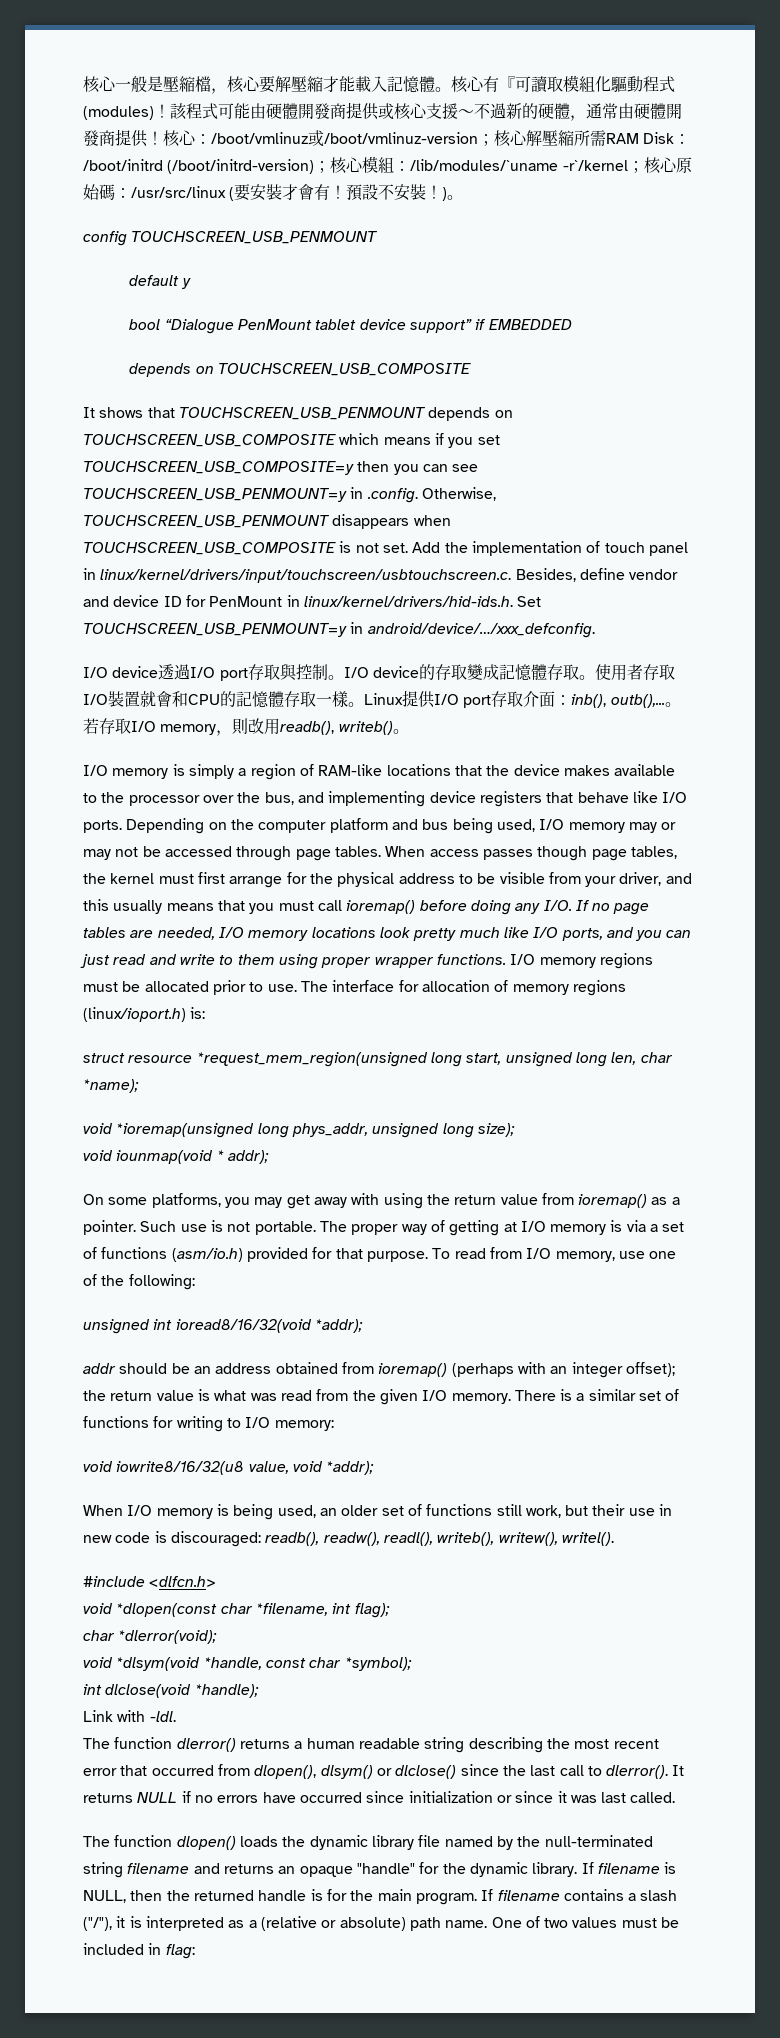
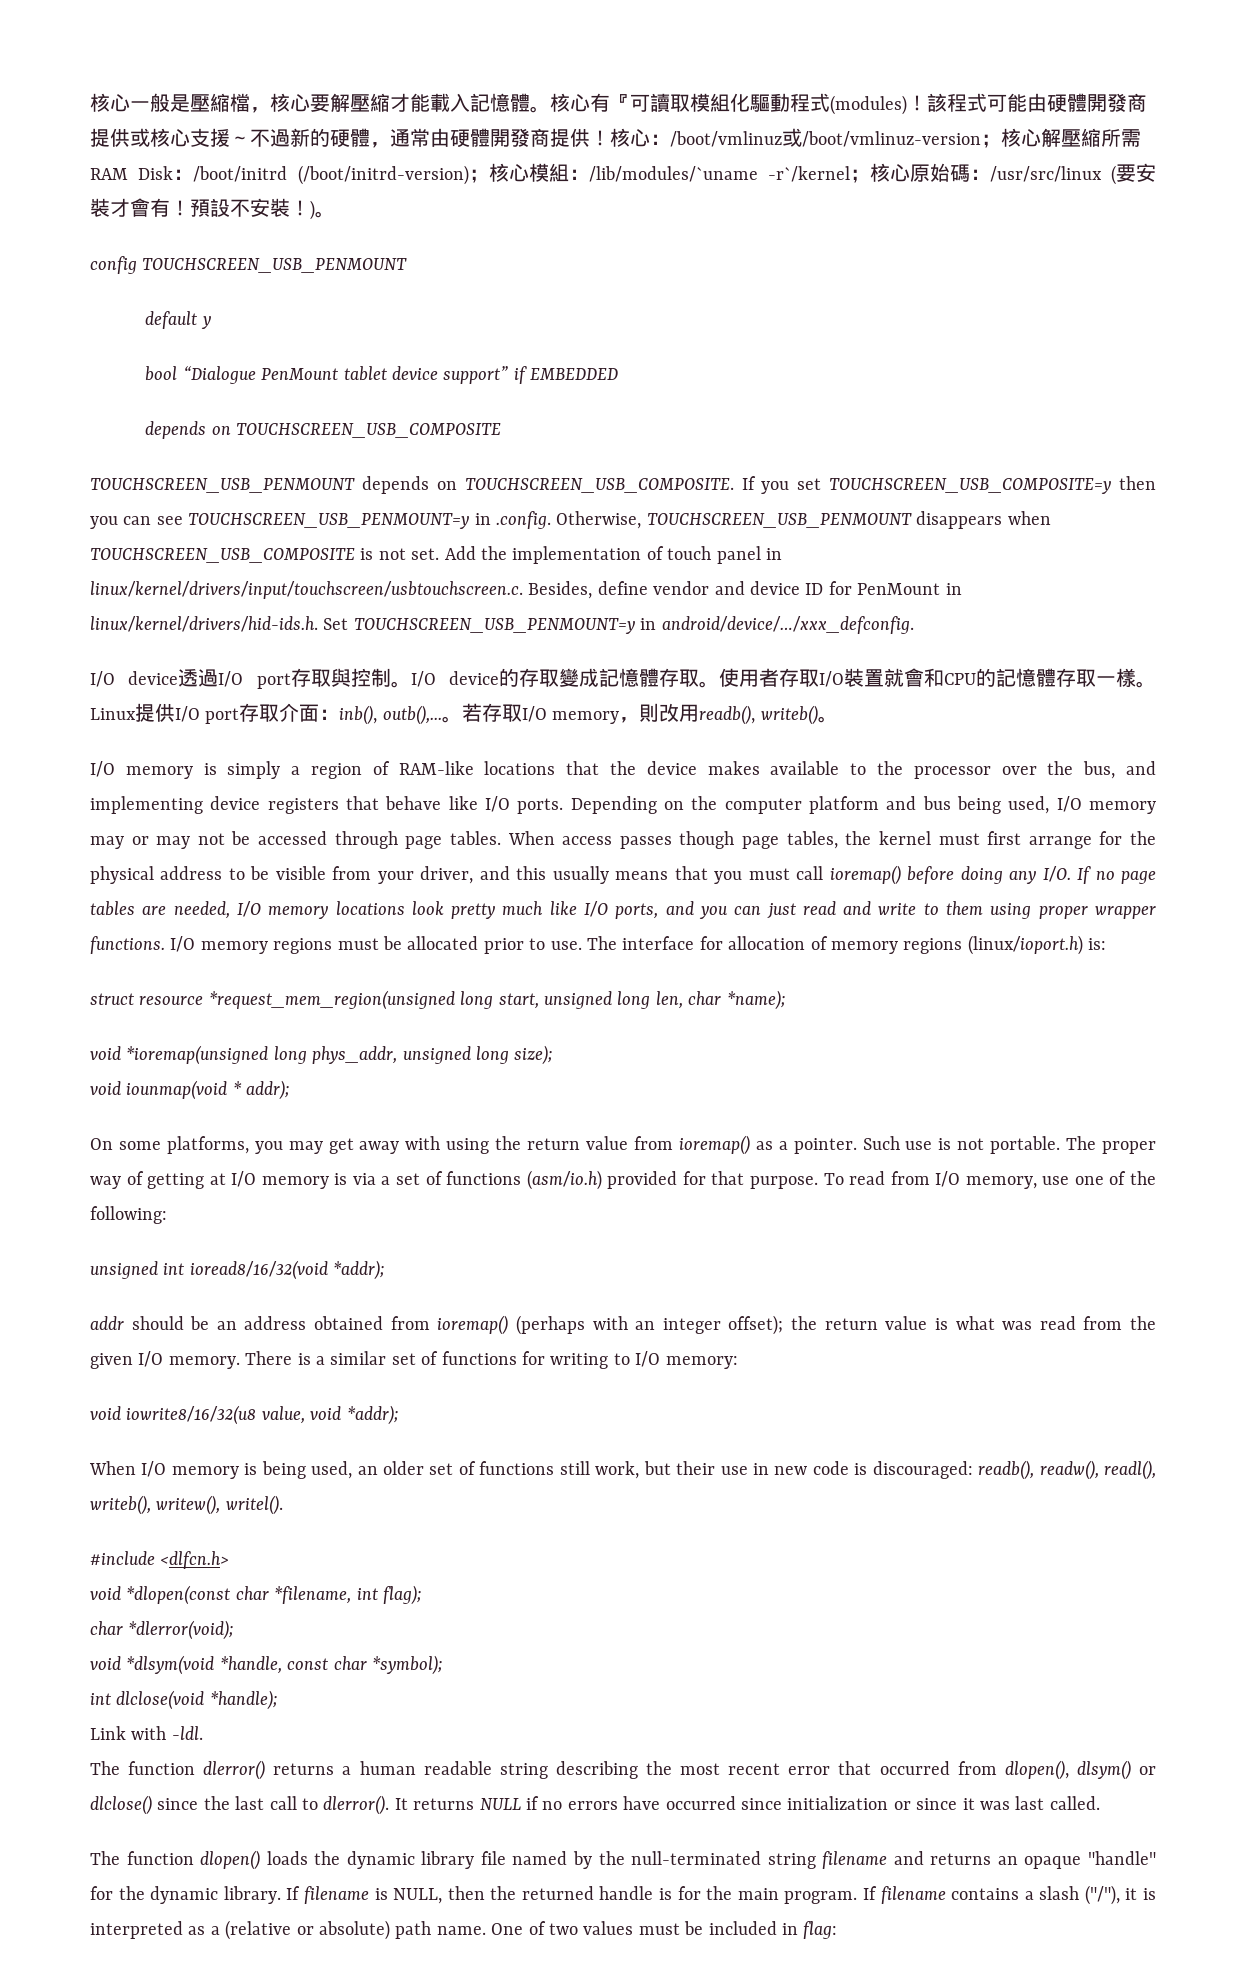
[83,407,513,421] [83,433,444,447] It shows that TOUCHSCREEN_USB_PENMOUNT depends on TOUCHSCREEN_USB_COMPOSITE which means if -> [90,476,756,494] TOUCHSCREEN_USB_PENMOUNT depends on TOUCHSCREEN_USB_COMPOSITE. If

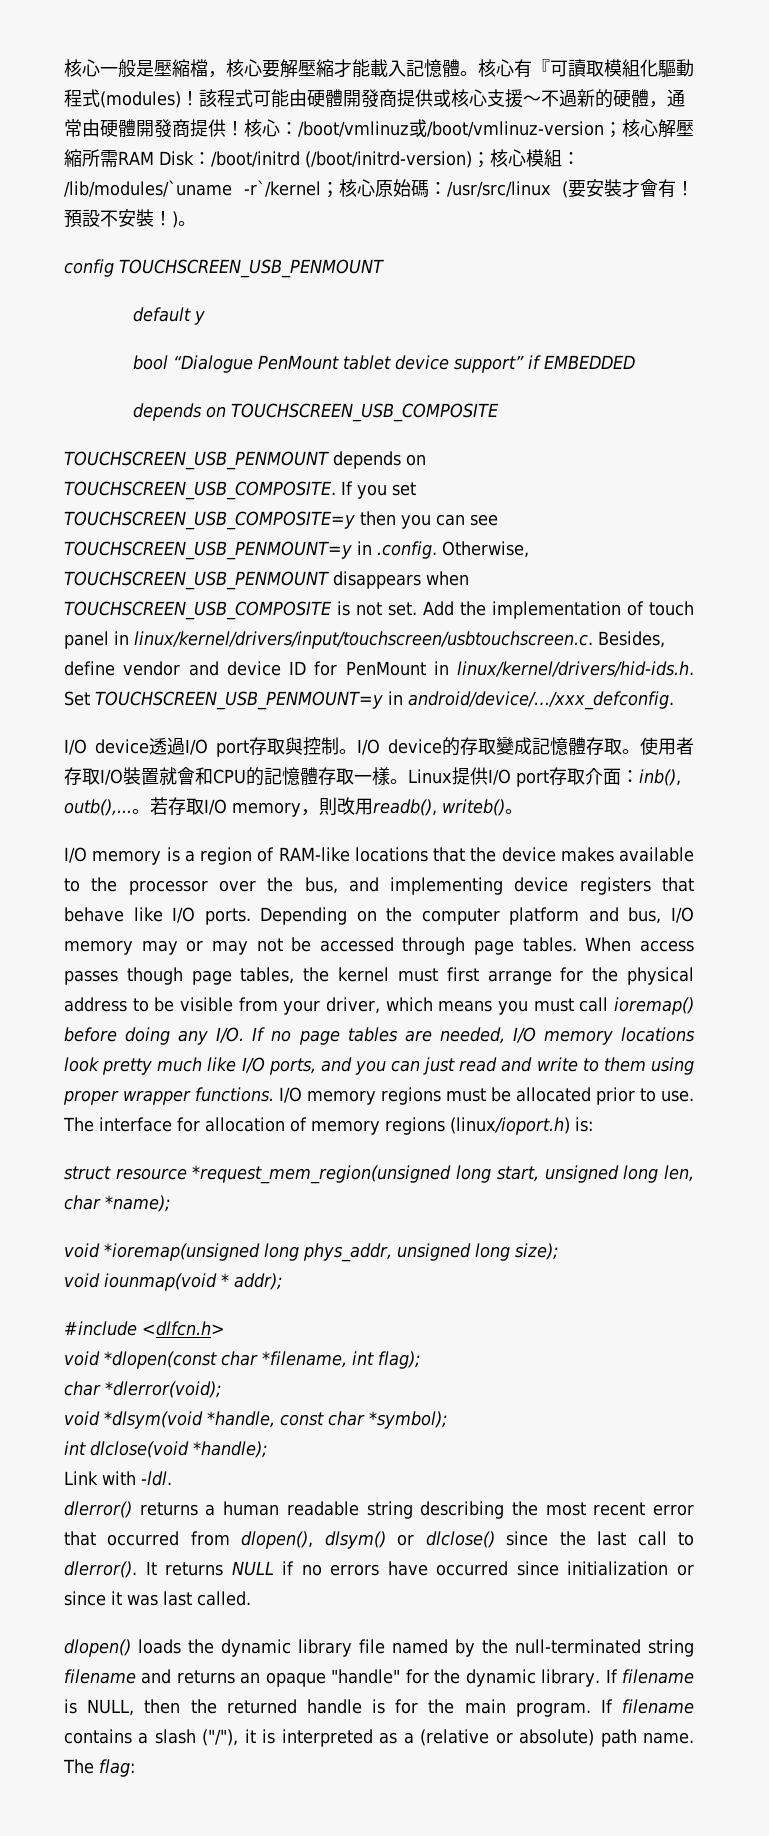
[227,761,281,779] simply -> (180, 854) none
[922,796,1050,814] bus being used, -> [628,907,662,924] bus,
[479,866,708,884] and this usually means that -> [385,997,493,1012] which means
[90,1135,1156,1155] [90,1170,1156,1190] [90,1206,167,1224] [90,1260,386,1280] [90,1315,1156,1335] [90,1351,738,1369] [90,1405,399,1425] [89,1460,1156,1480] [90,1495,283,1515] // On some platforms, you may get away with using the return value from ioremap() as a pointer. Such use is not portable. The proper way of getting at I/O memory is via a set of functions (asm/io.h) provided for that purpose. To read from I/O memory, use one of the following: // unsigned int ioread8/16/32(void *addr); // addr should be an address obtained from ioremap() (perhaps with an integer offset); the return value is what was read from the given I/O memory. There is a similar set of functions for writing to I/O memory: // void iowrite8/16/32(u8 value, void *addr); // When I/O memory is being used, an older set of functions still work, but their use in new code is discouraged: readb(), readw(), readl(), writeb(), writew(), writel(). -> (282, 1281) none
[90,1761,196,1775] The function -> (172, 1478) none
[90,1851,194,1865] The function -> (251, 1598) none
[491,1921,798,1935] One of two values must be included in -> [63,1759,94,1774] The

